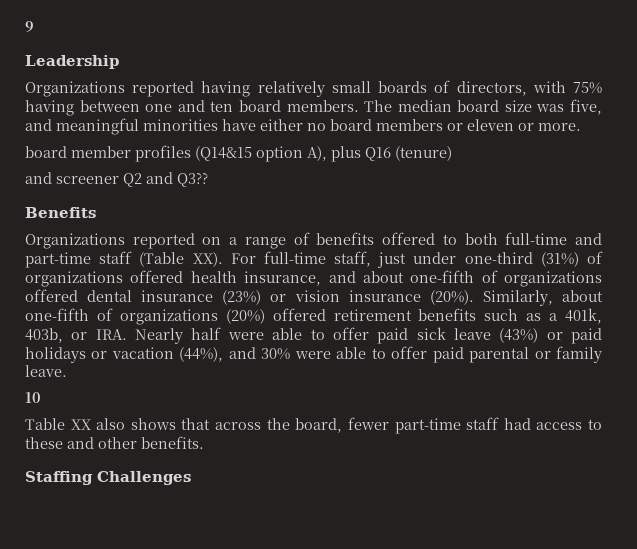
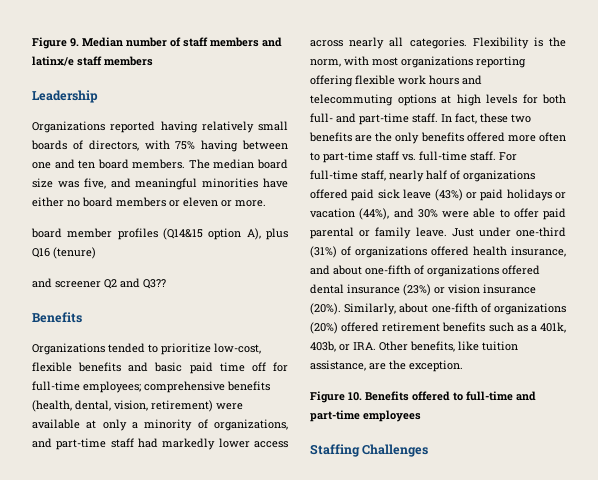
[25,21,34,32] 9 -> [32,37,282,49] [32,56,153,66] Figure 9. Median number of staff members and latinx/e staff members
[132,232,603,249] [25,251,407,268] reported on a range of benefits offered to both full-time and part-time staff (Table XX). For full-time staff, just -> [108,343,261,355] [32,362,288,374] [32,381,270,393] [32,400,243,412] [32,419,288,431] [32,438,288,450] [310,37,566,49] [310,56,526,68] [310,75,482,87] [310,94,566,106] [310,113,531,125] [309,132,566,144] [310,151,517,163] [310,170,535,182] [310,189,566,201] [310,208,566,220] [310,227,474,239] tended to prioritize low-cost, flexible benefits and basic paid time off for full-time employees; comprehensive benefits (health, dental, vision, retirement) were available at only a minority of organizations, and part-time staff had markedly lower access across nearly all categories. Flexibility is the norm, with most organizations reporting offering flexible work hours and telecommuting options at high levels for both full- and part-time staff. In fact, these two benefits are the only benefits offered more often to part-time staff vs. full-time staff. For full-time staff, nearly half of organizations offered paid sick leave (43%) or paid holidays or vacation (44%), and 30% were able to offer paid parental or family leave. Just
[135,327,602,344] [25,346,602,363] [25,365,67,377] [25,392,41,403] [25,417,603,434] [25,436,204,449] Nearly half were able to offer paid sick leave (43%) or paid holidays or vacation (44%), and 30% were able to offer paid parental or family leave. // 10 // Table XX also shows that across the board, fewer part-time staff had access to these and other benefits. -> [379,341,518,352] [310,360,463,372] [310,391,536,403] [310,410,421,422] Other benefits, like tuition assistance, are the exception. // Figure 10. Benefits offered to full-time and part-time employees

